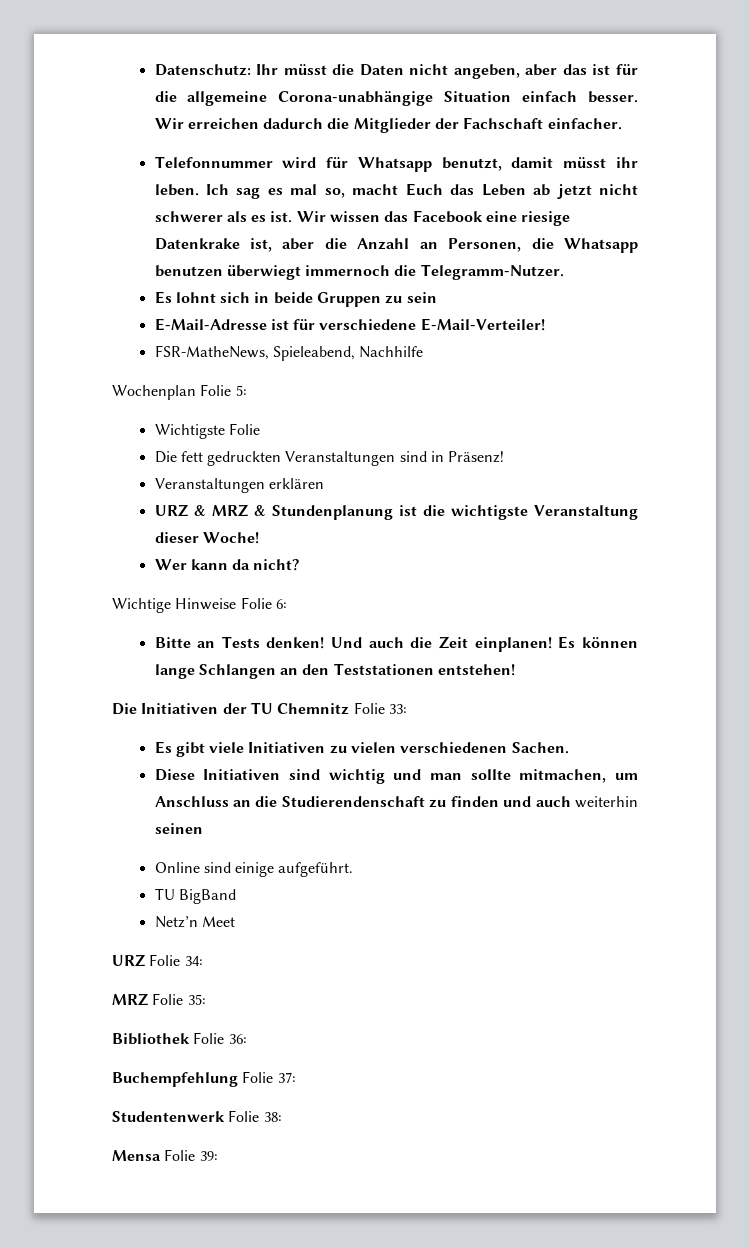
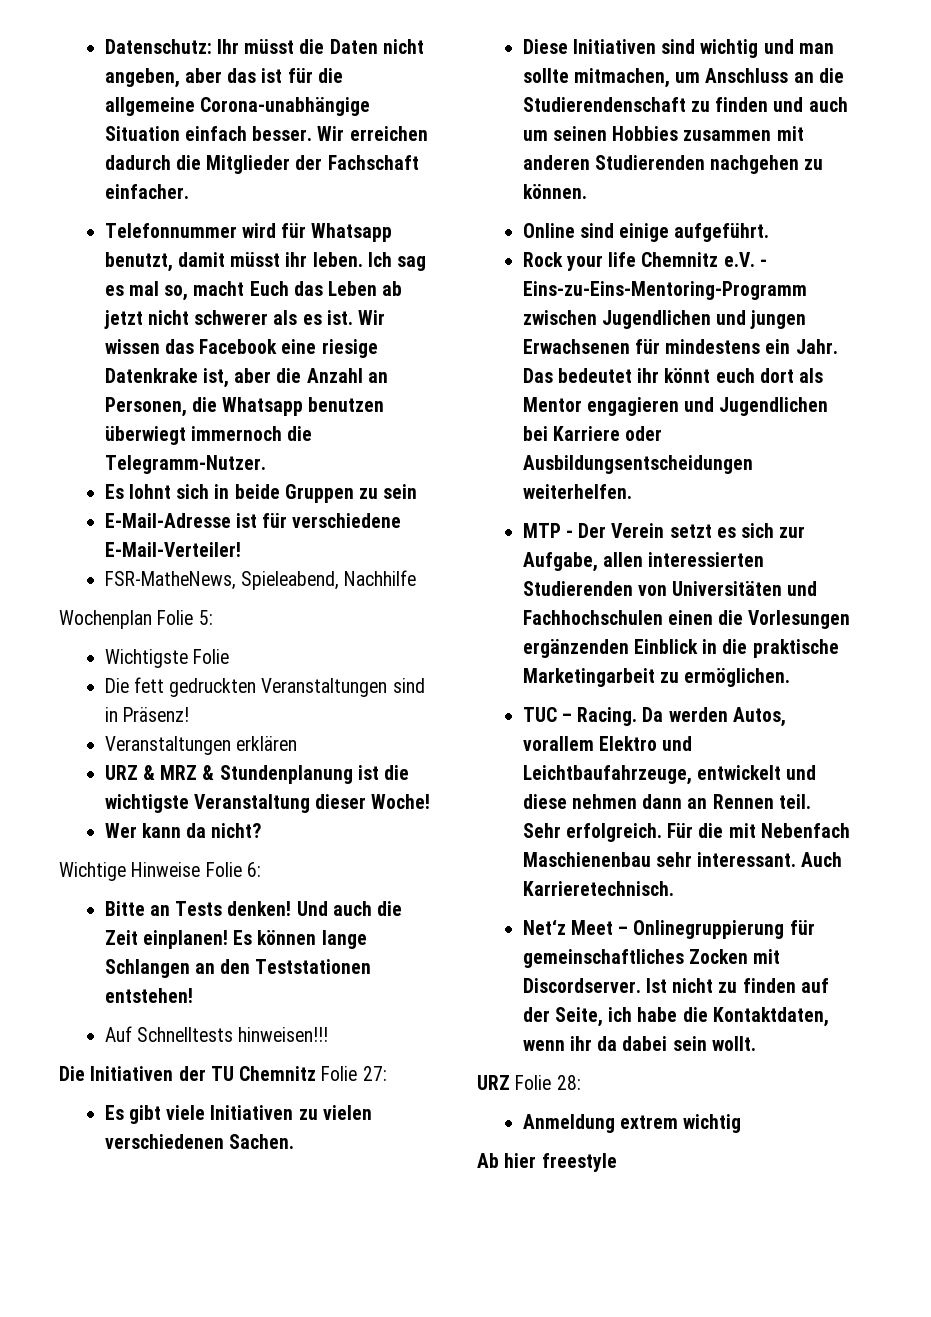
(516, 670) none -> [104,1026,329,1042] // Auf Schnelltests hinweisen!!!
[388,704,407,714] 33: -> [362,1066,387,1081] 27:
[575,796,638,808] weiterhin -> [522,130,548,141] um
[154,862,354,877] [154,888,236,904] [154,916,235,928] [112,954,203,967] [112,993,206,1006] [112,1032,247,1045] [112,1071,296,1087] [112,1110,282,1122] [112,1149,218,1161] // Online sind einige aufgeführt. // TU BigBand // Netz’n Meet // URZ Folie 34: // MRZ Folie 35: // Bibliothek Folie 36: // Buchempfehlung Folie 37: // Studentenwerk Folie 38: // Mensa Folie 39: -> [612,126,804,141] [522,155,824,174] [522,184,587,199] [522,223,770,242] [522,252,767,271] [522,281,807,300] [522,310,807,329] [522,339,838,354] [522,368,824,383] [522,397,829,416] [522,426,663,441] [522,455,753,474] [522,484,632,499] [522,523,806,538] [522,552,765,572] [522,581,818,596] [522,610,851,629] [522,639,839,658] [522,668,791,687] [522,707,786,727] [522,736,693,751] [522,765,817,785] [522,794,811,809] [522,823,850,842] [522,852,843,867] [522,881,674,896] [522,919,815,939] [522,949,781,968] [522,978,829,993] [522,1007,829,1027] [522,1036,756,1051] [477,1075,581,1090] [522,1114,742,1133] [477,1153,617,1172] Hobbies zusammen mit anderen Studierenden nachgehen zu können. // Online sind einige aufgeführt. // Rock your life Chemnitz e.V. - Eins-zu-Eins-Mentoring-Programm zwischen Jugendlichen und jungen Erwachsenen für mindestens ein Jahr. Das bedeutet ihr könnt euch dort als Mentor engagieren und Jugendlichen bei Karriere oder Ausbildungsentscheidungen weiterhelfen. // MTP - Der Verein setzt es sich zur Aufgabe, allen interessierten Studierenden von Universitäten und Fachhochschulen einen die Vorlesungen ergänzenden Einblick in die praktische Marketingarbeit zu ermöglichen. // TUC – Racing. Da werden Autos, vorallem Elektro und Leichtbaufahrzeuge, entwickelt und diese nehmen dann an Rennen teil. Sehr erfolgreich. Für die mit Nebenfach Maschienenbau sehr interessant. Auch Karrieretechnisch. // Net‘z Meet – Onlinegruppierung für gemeinschaftliches Zocken mit Discordserver. Ist nicht zu finden auf der Seite, ich habe die Kontaktdaten, wenn ihr da dabei sein wollt. // URZ Folie 28: // Anmeldung extrem wichtig // Ab hier freestyle

